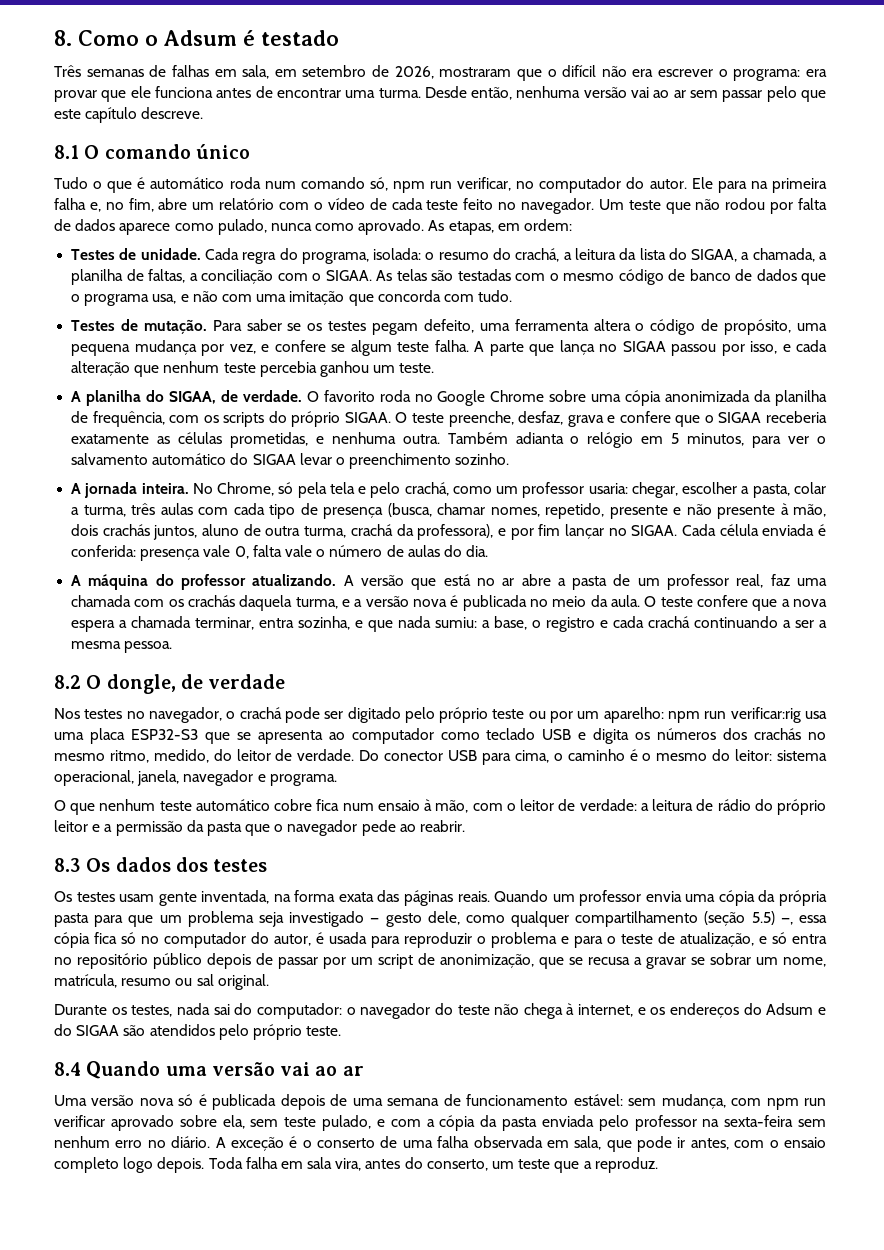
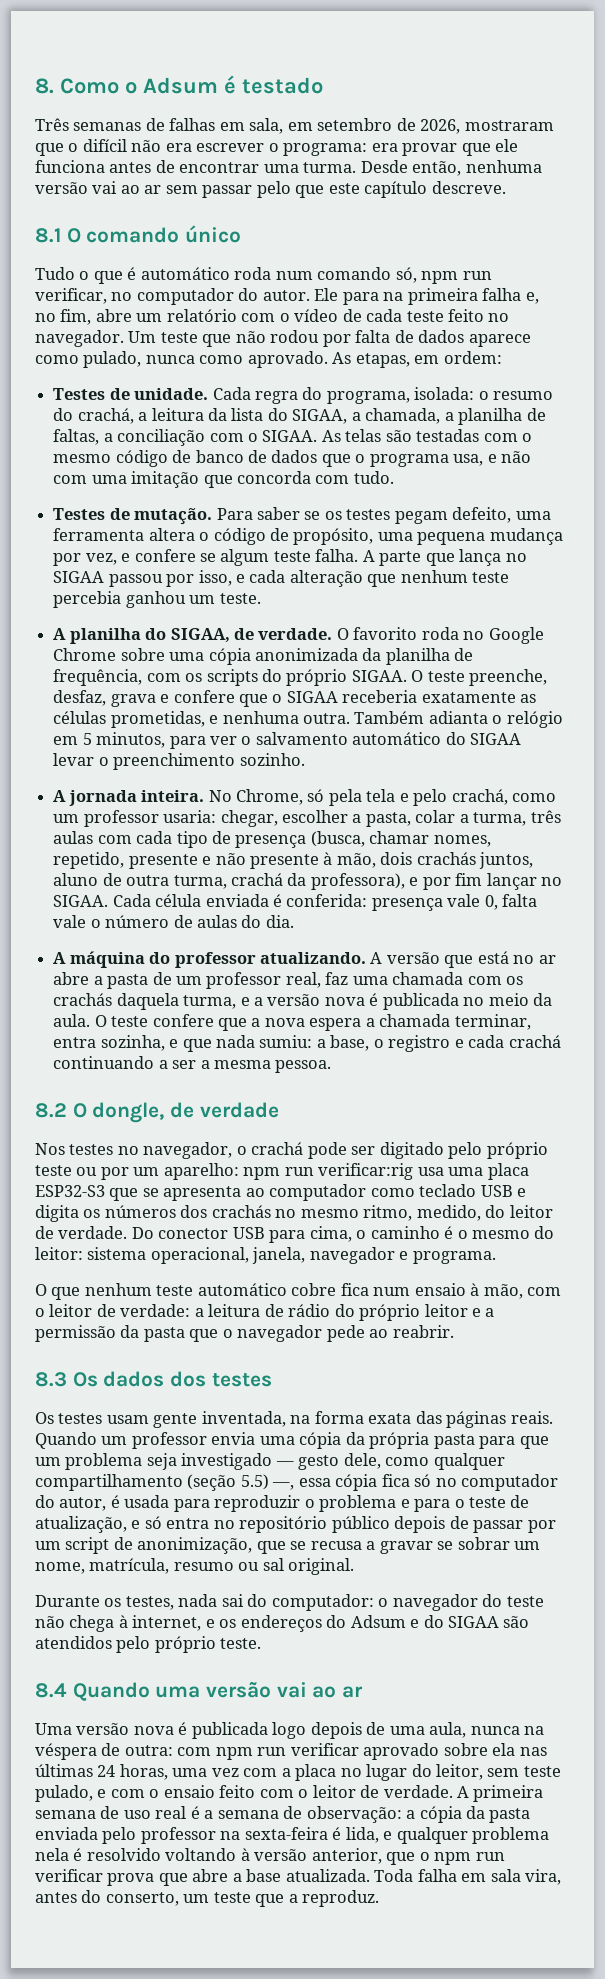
[178,1094,277,1110] só é publicada -> [178,1722,307,1739] é publicada logo
[387,1094,726,1109] semana de funcionamento estável: sem mudança, -> [429,1722,545,1738] [35,1743,173,1760] aula, nunca na véspera de outra:
[222,1115,245,1129] ela, -> [492,1743,547,1756] [35,1764,484,1781] ela nas últimas 24 horas, uma vez com a placa no lugar do leitor,
(421, 1123) none -> [149,1785,544,1802] [35,1806,402,1823] o ensaio feito com o leitor de verdade. A primeira semana de uso real é a semana de observação:
[798,1119,827,1127] [54,1136,827,1152] [54,1157,205,1173] sem nenhum erro no diário. A exceção é o conserto de uma falha observada em sala, que pode ir antes, com o ensaio completo logo depois. -> [332,1827,550,1844] [35,1848,505,1865] [35,1869,370,1886] é lida, e qualquer problema nela é resolvido voltando à versão anterior, que o npm run verificar prova que abre a base atualizada.

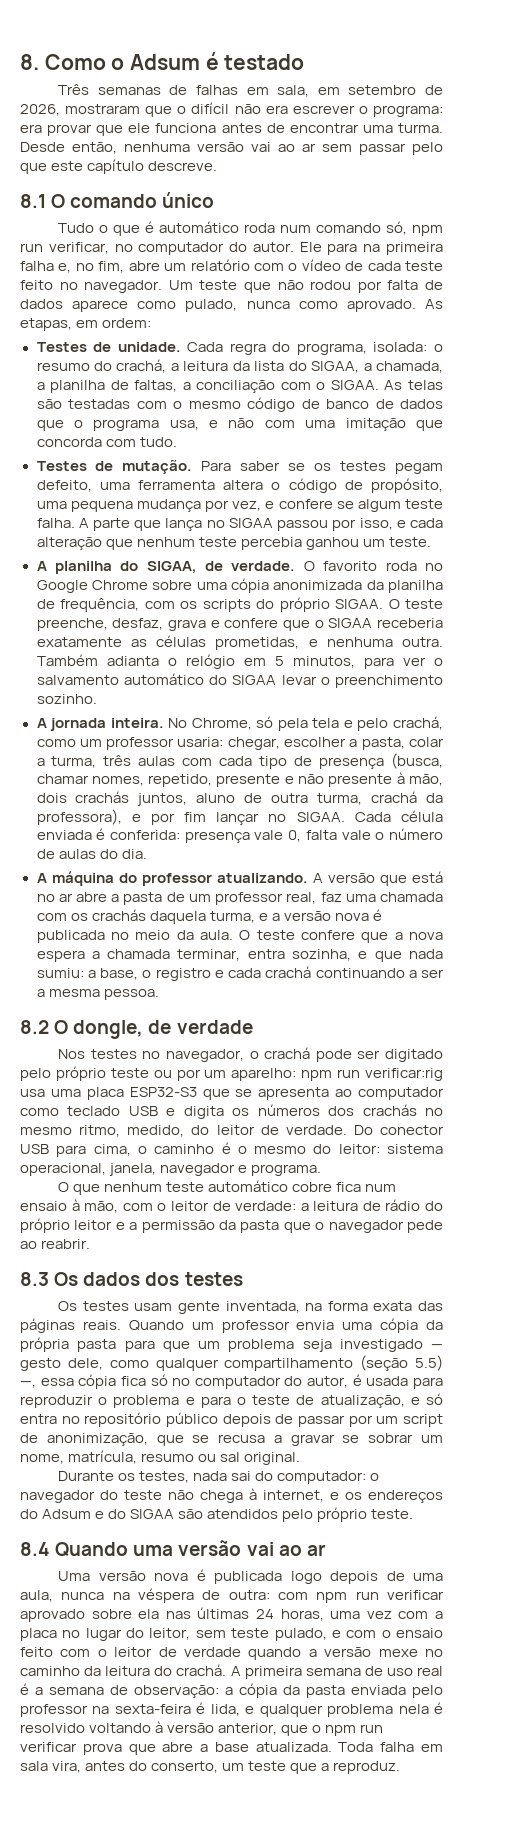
[383,1785,453,1798] verdade. -> [184,1647,443,1660] [20,1664,227,1676] verdade quando a versão mexe no caminho da leitura do crachá.

